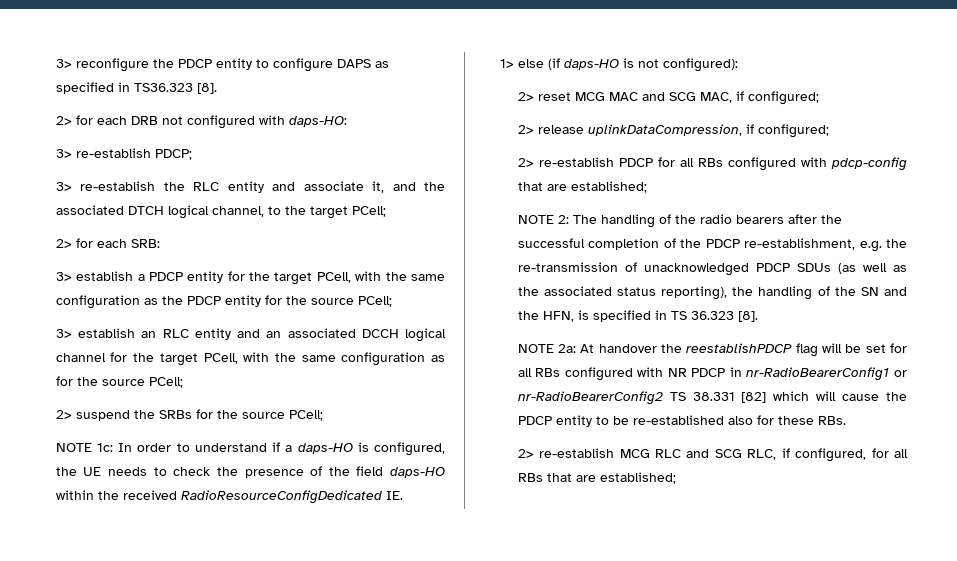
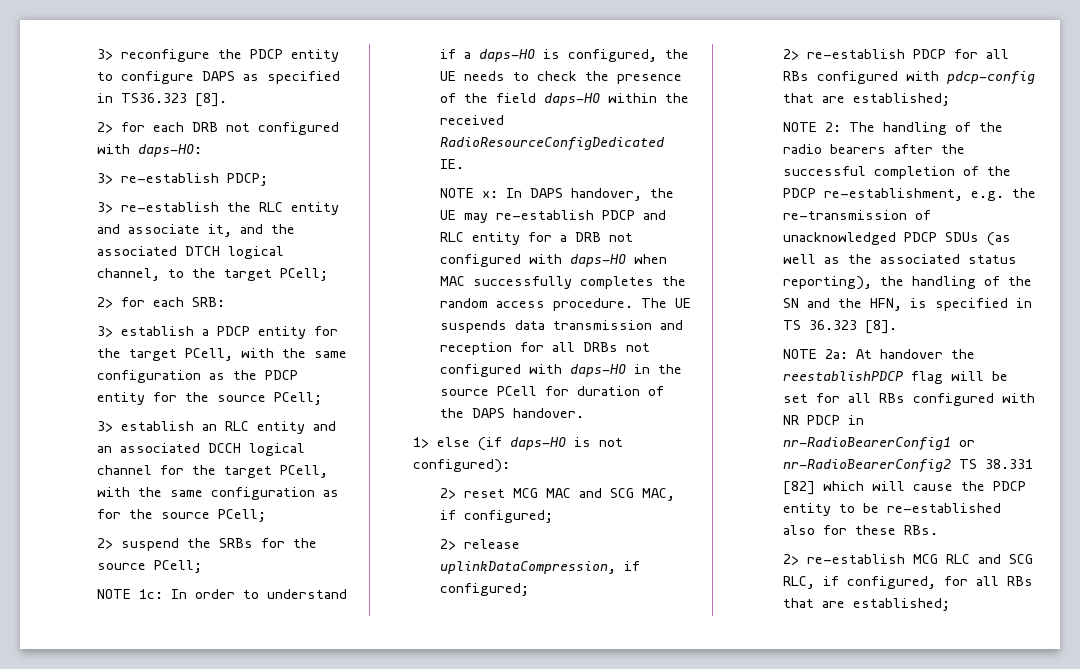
(403, 495) none -> [440,188,675,201] [440,210,667,223] [440,232,634,245] [440,254,668,267] [440,276,687,289] [440,298,692,311] [440,320,684,333] [440,342,651,355] [440,364,683,377] [440,386,665,396] [440,408,585,418] // NOTE x: In DAPS handover, the UE may re-establish PDCP and RLC entity for a DRB not configured with daps-HO when MAC successfully completes the random access procedure. The UE suspends data transmission and reception for all DRBs not configured with daps-HO in the source PCell for duration of the DAPS handover.

